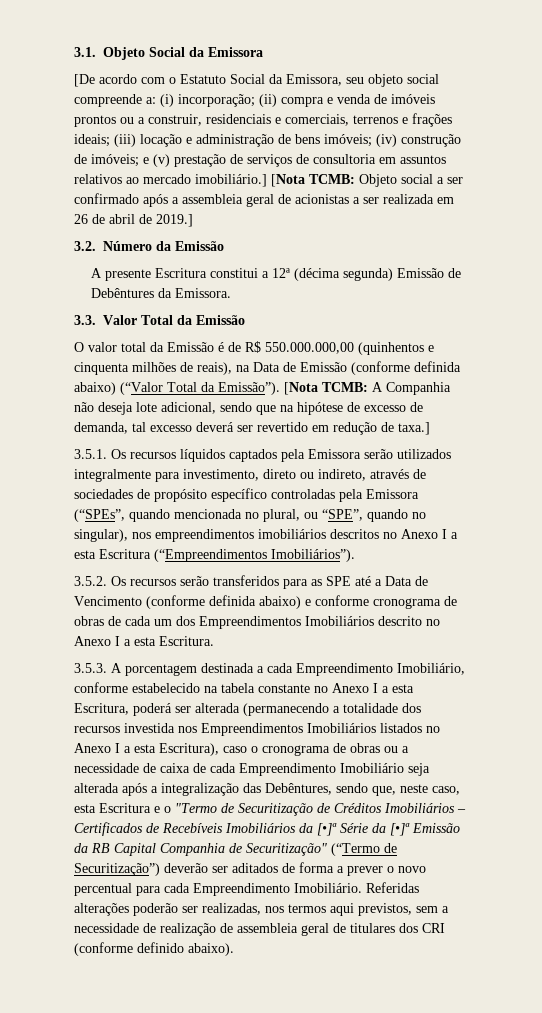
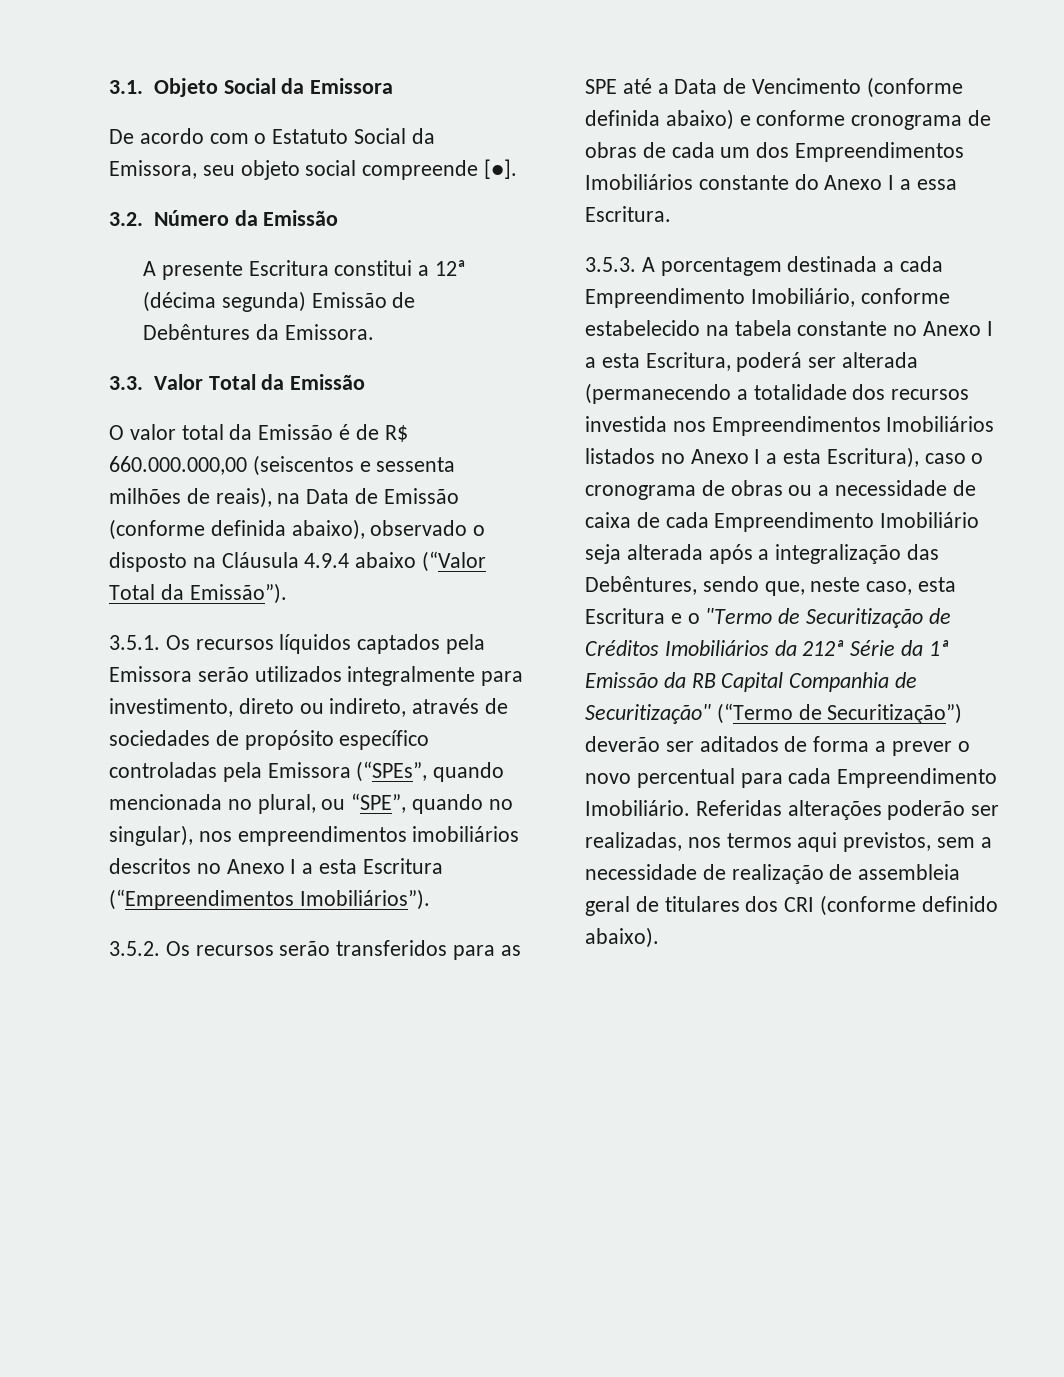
[74,74,95,87] [De -> [109,129,134,144] De
[146,94,435,107] [74,113,452,127] [74,134,461,147] [74,154,446,167] [74,174,463,187] [74,193,454,207] [74,214,193,227] a: (i) incorporação; (ii) compra e venda de imóveis prontos ou a construir, residenciais e comerciais, terrenos e frações ideais; (iii) locação e administração de bens imóveis; (iv) construção de imóveis; e (v) prestação de serviços de consultoria em assuntos relativos ao mercado imobiliário.] [Nota TCMB: Objeto social a ser confirmado após a assembleia geral de acionistas a ser realizada em 26 de abril de 2019.] -> [484,159,518,179] [●].
[265,342,434,355] [74,362,129,375] 550.000.000,00 (quinhentos e cinquenta -> [109,455,456,476] 660.000.000,00 (seiscentos e sessenta
[74,382,451,395] [74,402,423,415] [74,422,430,435] abaixo) (“Valor Total da Emissão”). [Nota TCMB: A Companhia não deseja lote adicional, sendo que na hipótese de excesso de demanda, tal excesso deverá ser revertido em redução de taxa.] -> [291,519,486,540] [109,551,487,572] [109,583,287,604] abaixo), observado o disposto na Cláusula 4.9.4 abaixo (“Valor Total da Emissão”).
[378,616,440,626] [74,636,156,646] descrito no Anexo I a esta -> [698,174,957,190] constante do Anexo I a essa
[457,809,466,813] [74,822,337,836] – Certificados de Recebíveis Imobiliários da [•]ª -> [774,640,845,656] da 212ª
[390,823,410,836] [•]ª -> [928,640,949,656] 1ª

